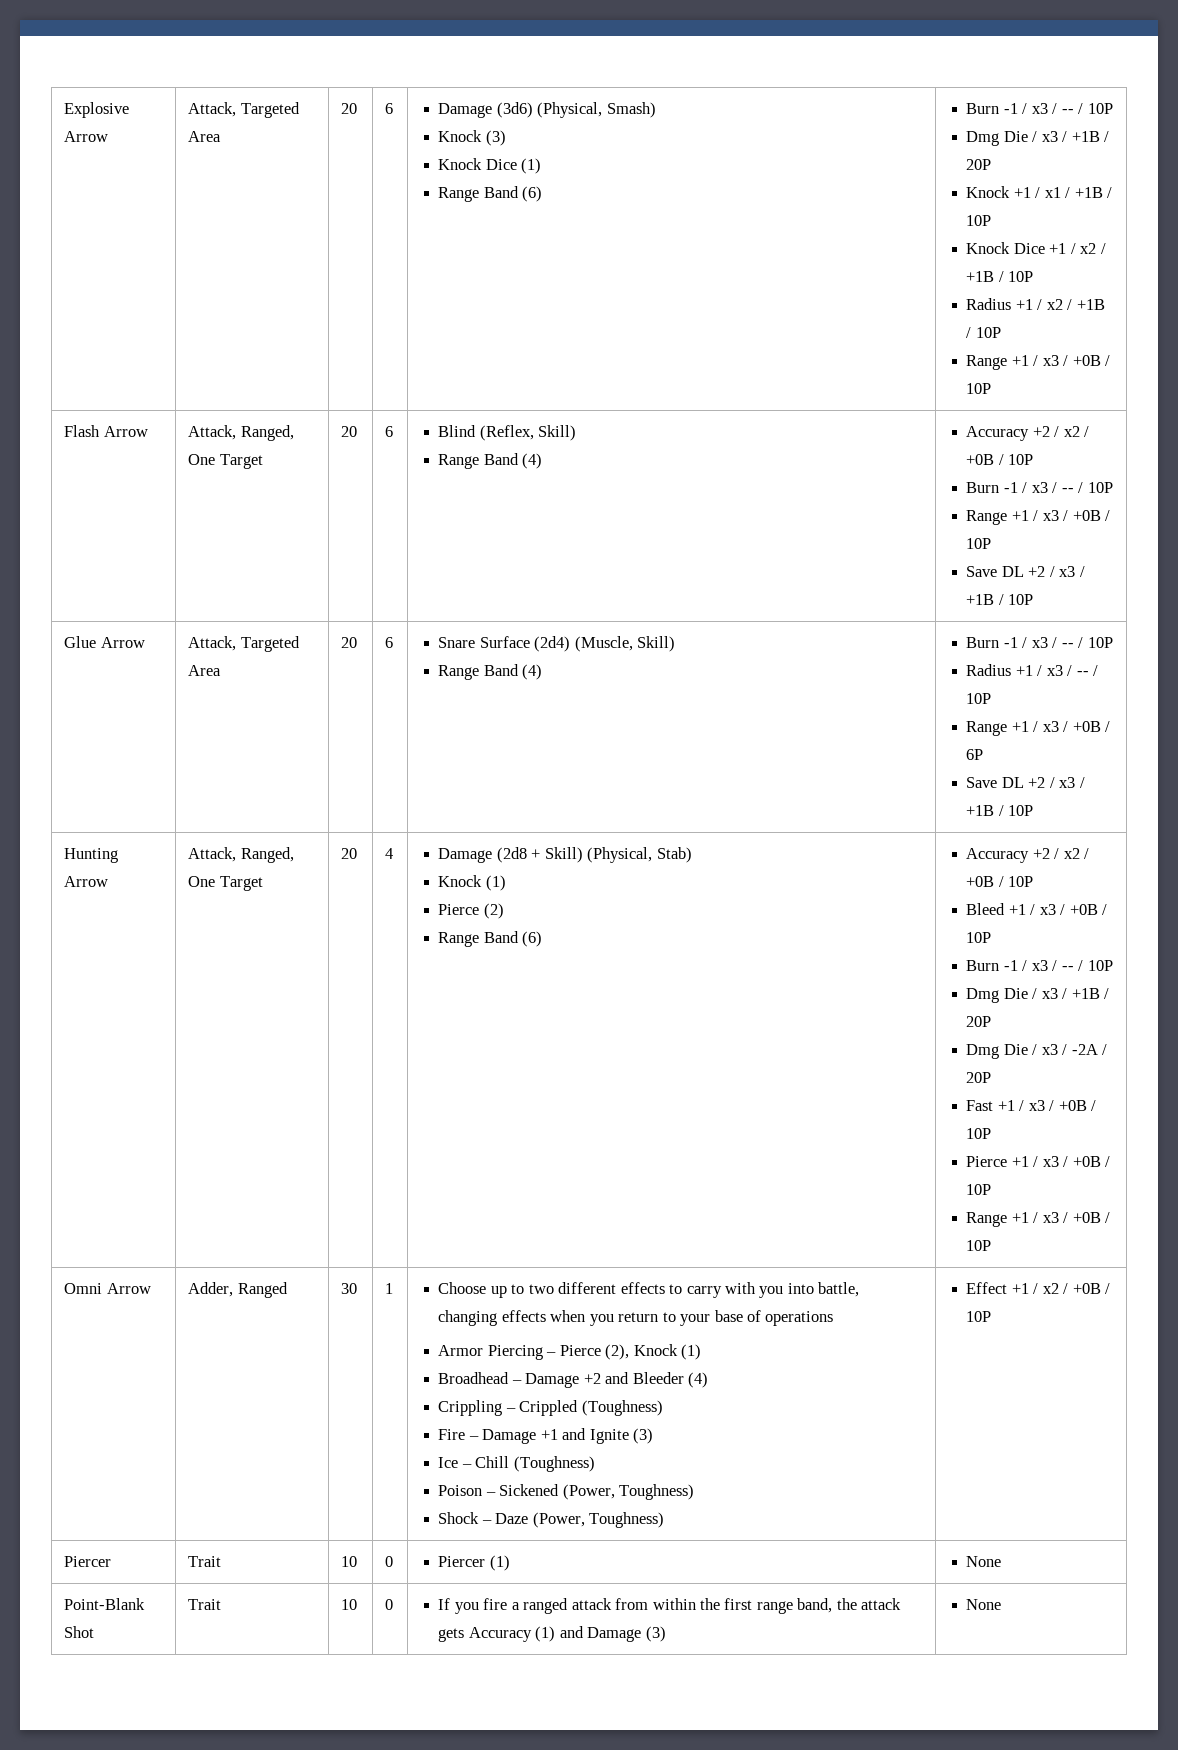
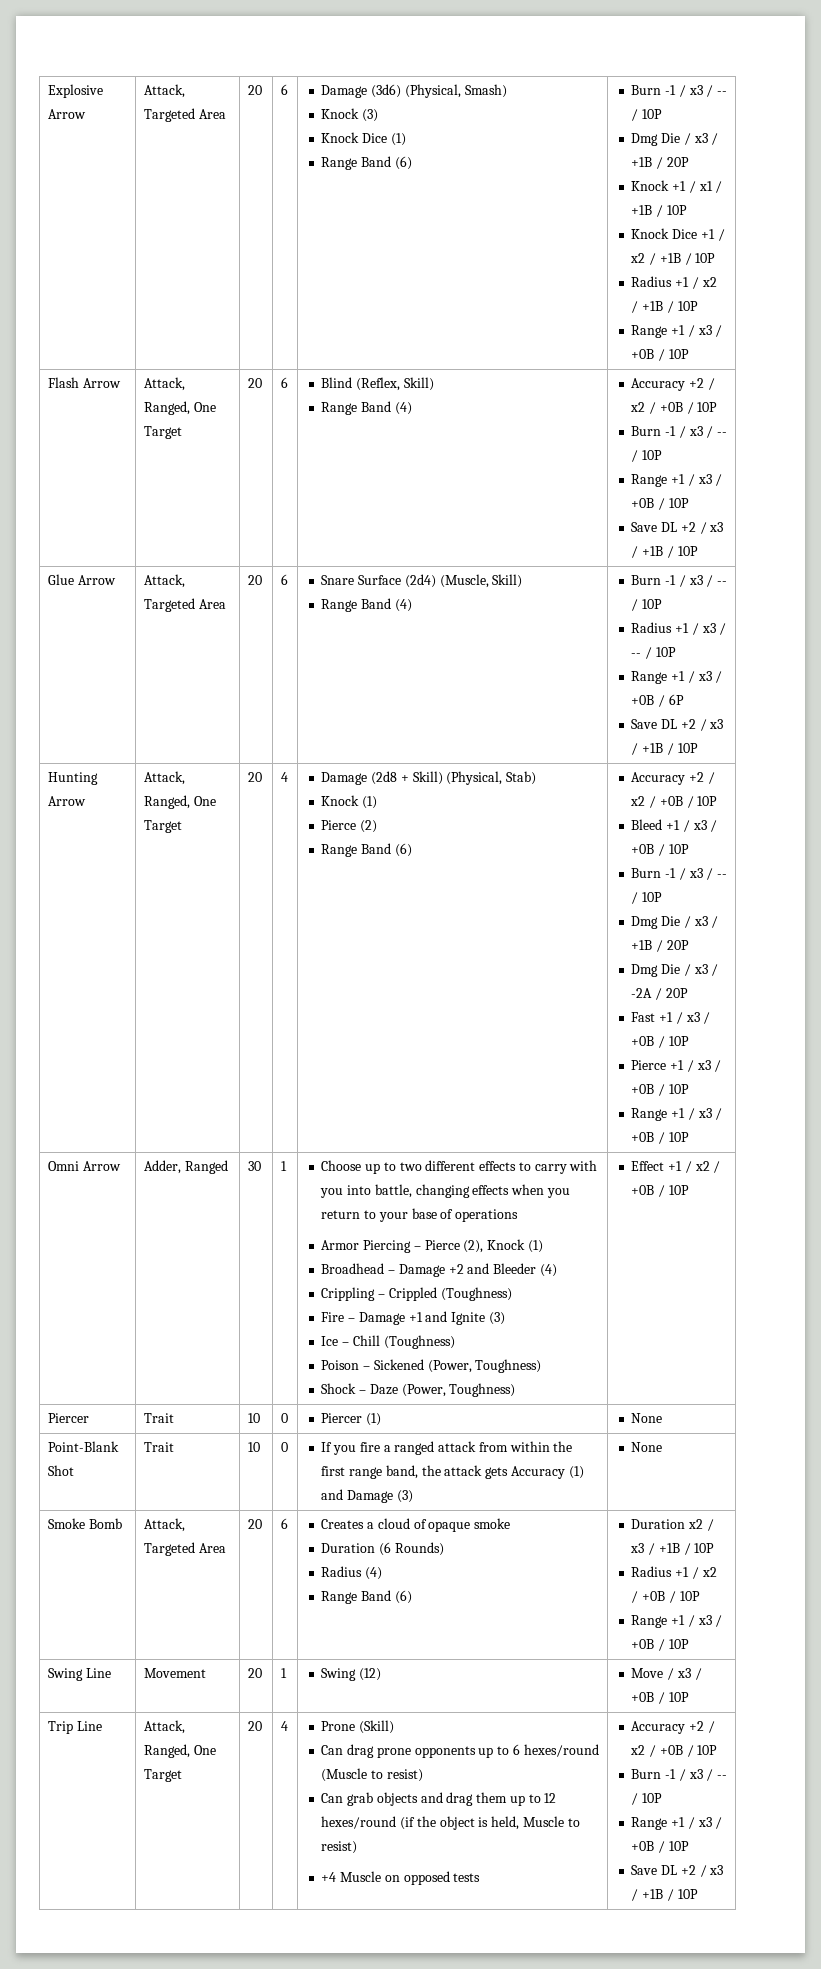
(1002, 1604) none -> [47,1518,122,1529] [143,1518,185,1532] [143,1542,226,1556] [247,1519,262,1529] [280,1518,288,1529] [321,1518,511,1532] [321,1542,444,1556] [321,1566,382,1580] [321,1590,412,1604] [631,1519,714,1531] [630,1543,715,1555] [631,1566,717,1579] [631,1591,700,1603] [631,1615,723,1628] [631,1639,689,1651] [47,1668,111,1681] [143,1668,206,1678] [247,1668,262,1678] [280,1668,287,1678] [321,1668,381,1681] [631,1668,702,1680] [631,1692,689,1704] [47,1721,102,1734] [143,1720,185,1734] [143,1744,216,1758] [143,1769,182,1782] [247,1721,262,1731] [280,1721,288,1731] [321,1720,394,1734] [321,1744,599,1758] [321,1768,423,1782] [321,1792,557,1806] [321,1816,580,1830] [321,1841,358,1854] [321,1871,481,1885] [631,1721,715,1734] [630,1745,718,1757] [631,1769,728,1781] [631,1793,662,1805] [631,1817,723,1830] [631,1841,689,1853] [631,1865,724,1877] [631,1889,698,1901] // Smoke Bomb | Attack, Targeted Area | 20 | 6 | Creates a cloud of opaque smoke // Duration (6 Rounds) // Radius (4) // Range Band (6) | Duration x2 / x3 / +1B / 10P // Radius +1 / x2 / +0B / 10P // Range +1 / x3 / +0B / 10P // Swing Line | Movement | 20 | 1 | Swing (12) | Move / x3 / +0B / 10P // Trip Line | Attack, Ranged, One Target | 20 | 4 | Prone (Skill) // Can drag prone opponents up to 6 hexes/round (Muscle to resist) // Can grab objects and drag them up to 12 hexes/round (if the object is held, Muscle to resist) // +4 Muscle on opposed tests | Accuracy +2 / x2 / +0B / 10P // Burn -1 / x3 / -- / 10P // Range +1 / x3 / +0B / 10P // Save DL +2 / x3 / +1B / 10P

